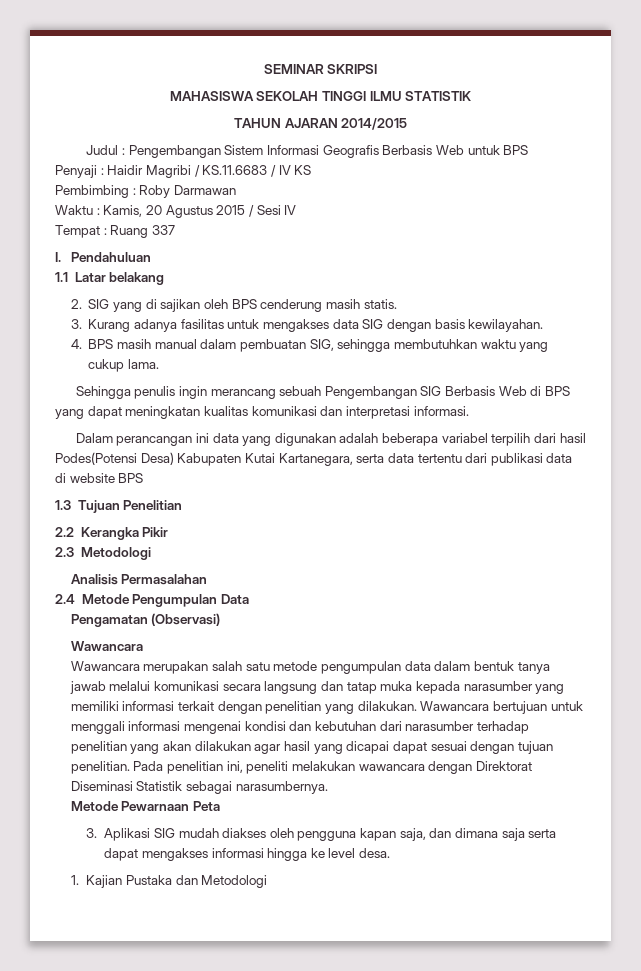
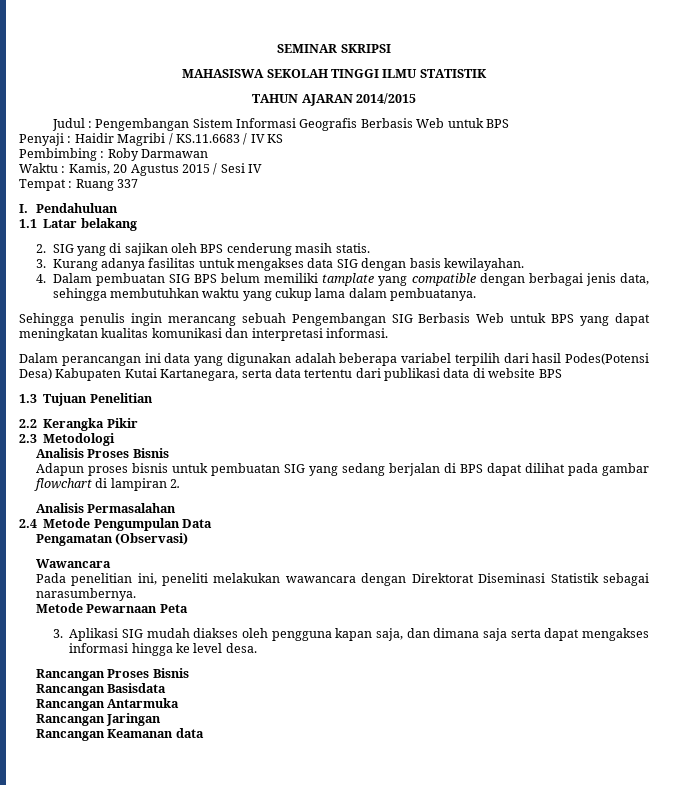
[88,339,334,352] BPS masih manual dalam pembuatan SIG, -> [52,273,649,286] Dalam pembuatan SIG BPS belum memiliki tamplate yang compatible dengan berbagai jenis data,
[128,359,160,369] lama. -> [315,288,477,301] lama dalam pembuatanya.
[530,386,542,396] di -> [510,313,547,323] untuk
(151, 553) none -> [35,448,169,458] [35,463,649,476] [33,478,180,491] // Analisis Proses Bisnis // Adapun proses bisnis untuk pembuatan SIG yang sedang berjalan di BPS dapat dilihat pada gambar flowchart di lampiran 2.
[70,661,550,674] [69,681,565,694] [70,701,583,714] [70,721,529,734] [70,741,553,754] [70,761,130,774] Wawancara merupakan salah satu metode pengumpulan data dalam bentuk tanya jawab melalui komunikasi secara langsung dan tatap muka kepada narasumber yang memiliki informasi terkait dengan penelitian yang dilakukan. Wawancara bertujuan untuk menggali informasi mengenai kondisi dan kebutuhan dari narasumber terhadap penelitian yang akan dilakukan agar hasil yang dicapai dapat sesuai dengan tujuan penelitian. -> (111, 563) none
[70,875,268,888] 1. Kajian Pustaka dan Metodologi -> [35,668,189,681] [35,683,167,696] [35,698,180,711] [35,713,162,726] [35,728,204,741] Rancangan Proses Bisnis // Rancangan Basisdata // Rancangan Antarmuka // Rancangan Jaringan // Rancangan Keamanan data

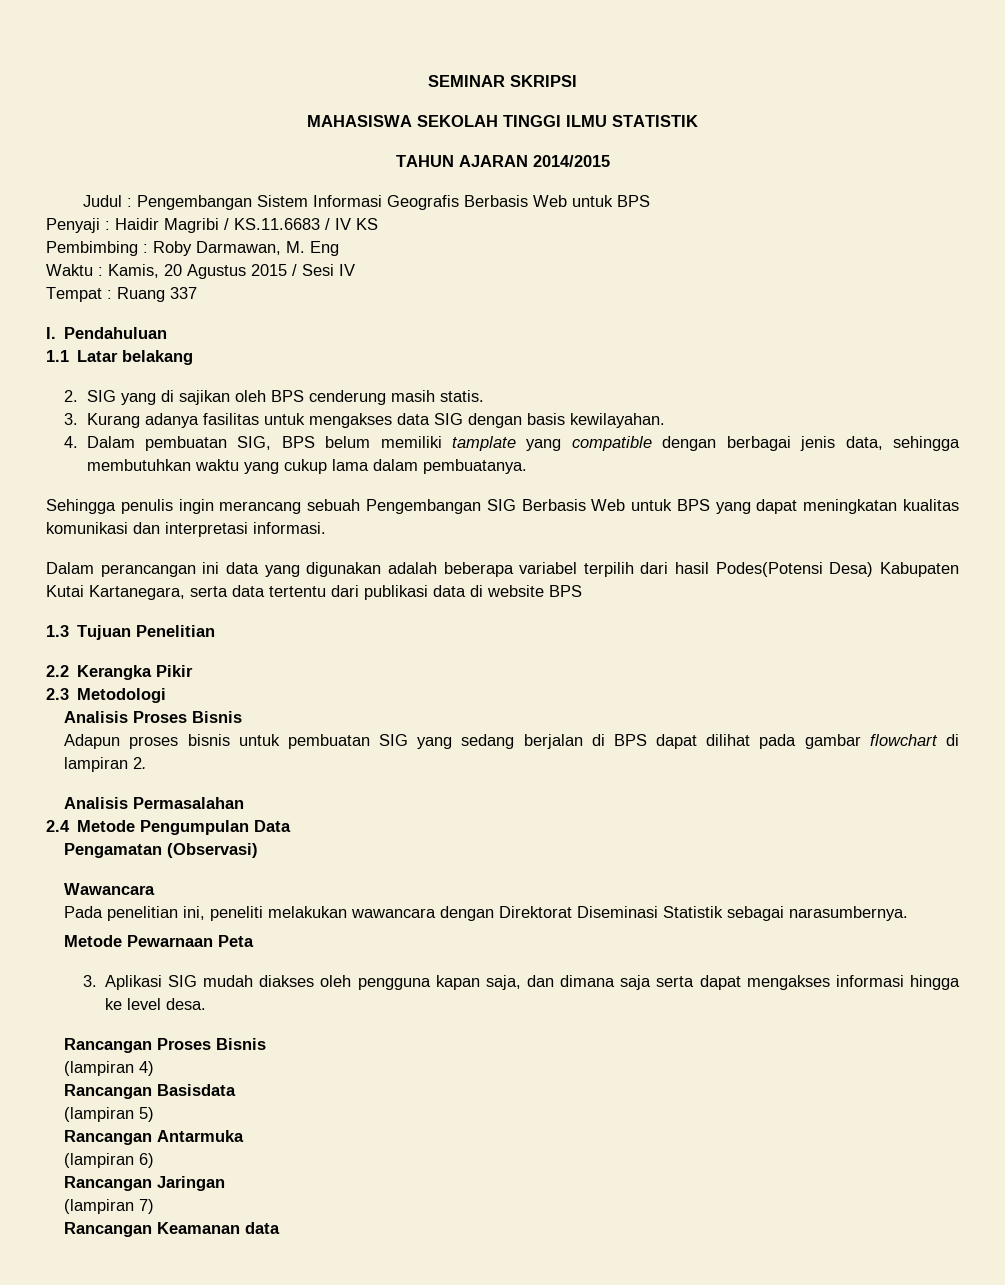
[141,149,209,158] Darmawan -> [196,241,339,256] Darmawan, M. Eng
[168,274,190,283] SIG -> [237,436,272,450] SIG,
(189, 673) none -> [64,1061,155,1076] // (lampiran 4)
(167, 688) none -> [64,1107,155,1122] // (lampiran 5)
(180, 703) none -> [64,1153,155,1168] // (lampiran 6)
(162, 719) none -> [64,1199,155,1214] // (lampiran 7)

